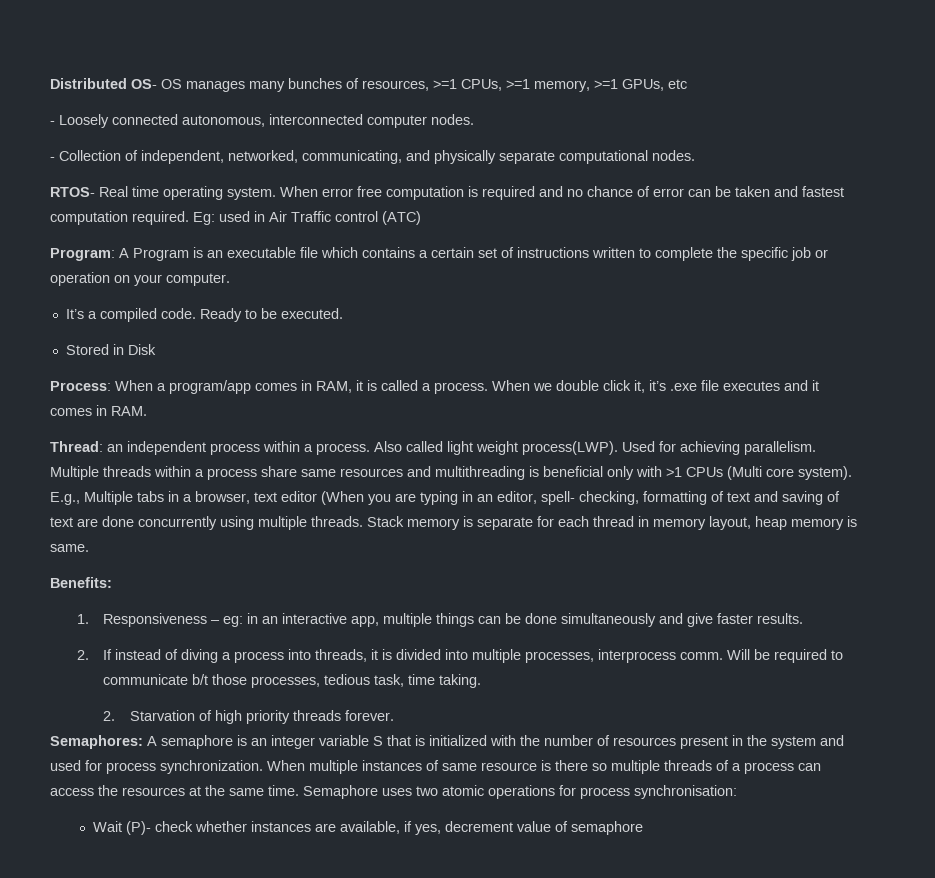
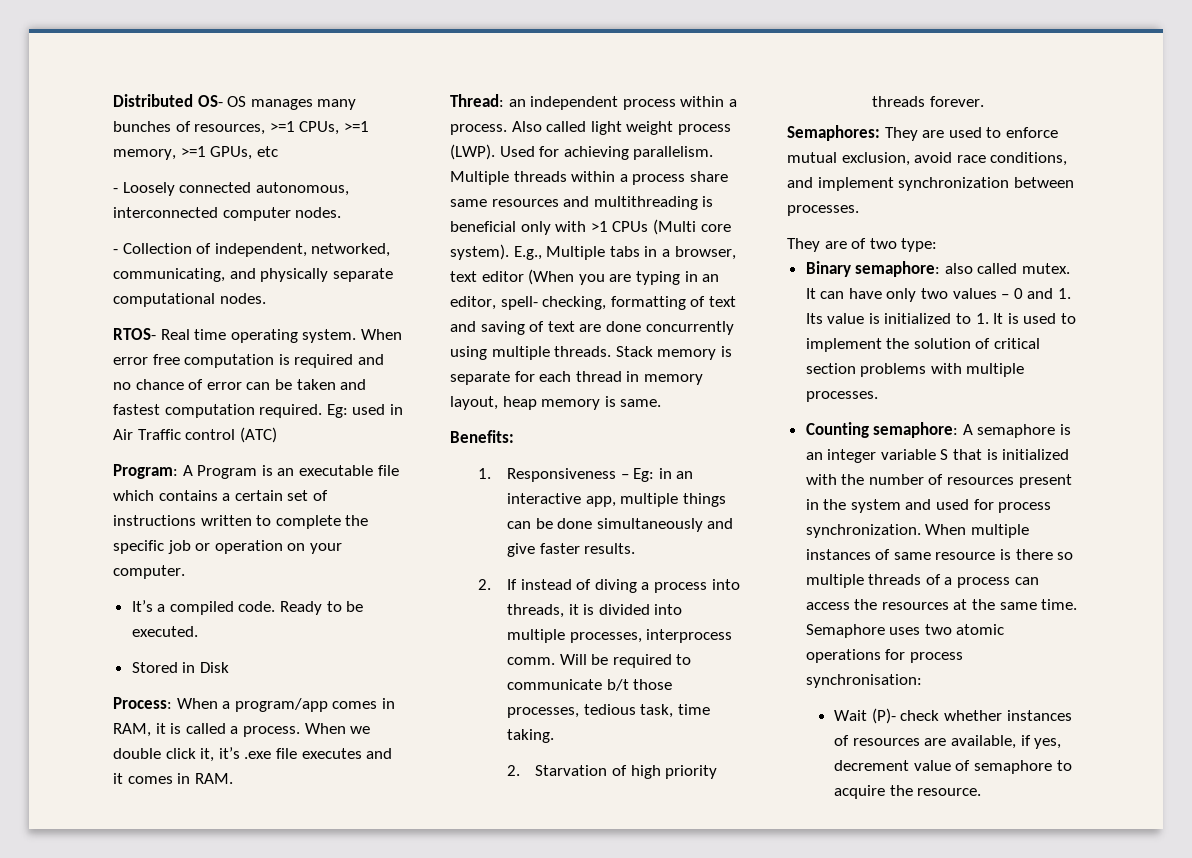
[522,441,618,455] process(LWP). -> [677,124,731,135] [450,144,495,160] process (LWP).
[223,616,244,627] eg: -> [633,468,655,482] Eg:
(143, 742) none -> [884,127,1058,141] [787,152,1068,166] [787,177,1074,191] [787,205,859,216] [787,238,938,252] [805,261,1071,277] [805,288,1072,302] [805,313,1077,324] [805,338,1041,352] [805,363,1025,377] [805,391,878,402] [805,422,959,438] They are used to enforce mutual exclusion, avoid race conditions, and implement synchronization between processes. // They are of two type: // Binary semaphore: also called mutex. It can have only two values – 0 and 1. Its value is initialized to 1. It is used to implement the solution of critical section problems with multiple processes. // Counting semaphore:
(311, 826) none -> [834,735,920,746] of resources
(643, 828) none -> [1056,760,1072,771] [834,785,982,799] to acquire the resource.

